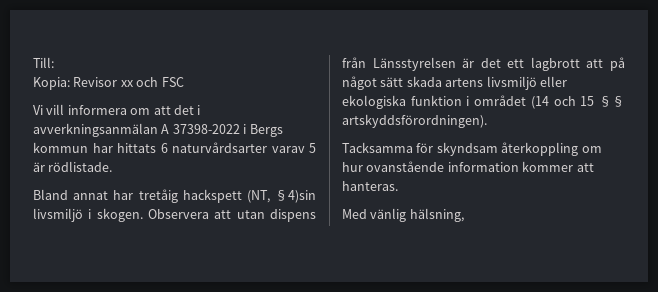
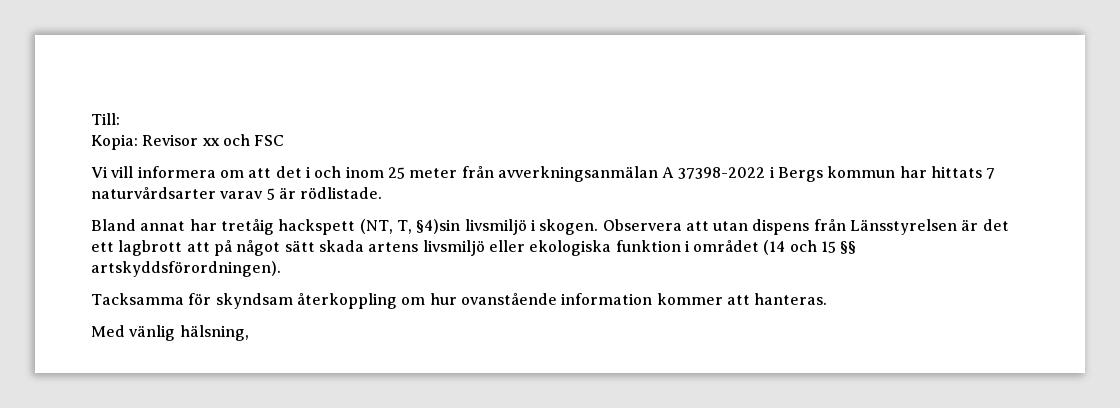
(201, 110) none -> [314,166,494,179] och inom 25 meter från
[160,143,168,153] 6 -> [986,168,996,179] 7
(270, 196) none -> [396,220,412,234] T,

